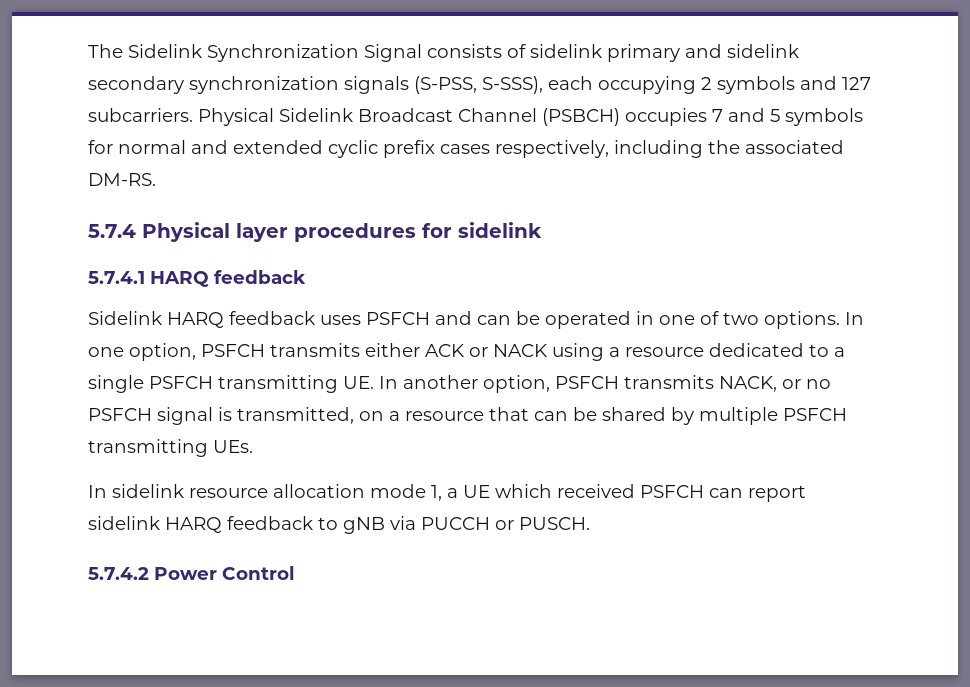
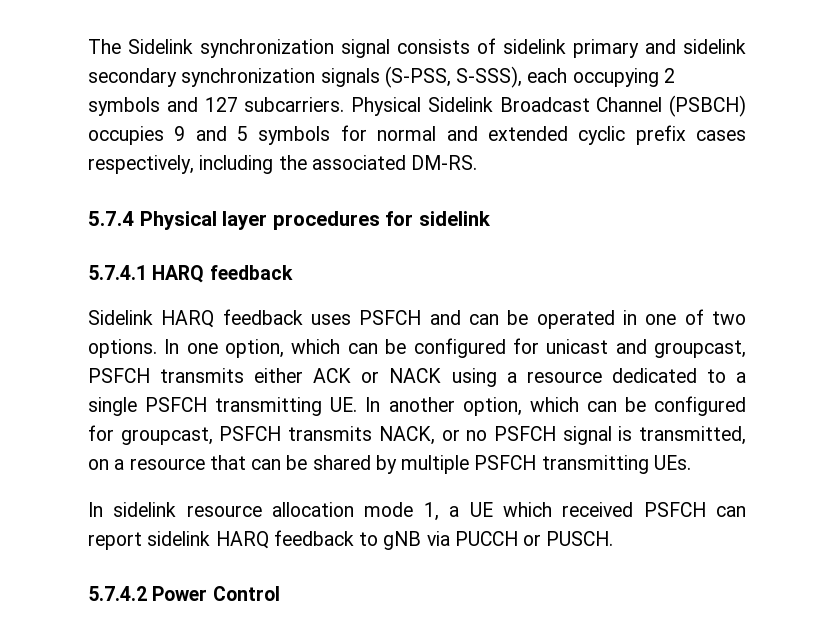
[207,44,422,62] Synchronization Signal -> [200,39,390,58] synchronization signal
[712,109,723,122] 7 -> [174,126,186,141] 9
(196, 352) none -> [291,338,747,358] which can be configured for unicast and groupcast,
(550, 384) none -> [529,396,747,416] [88,425,213,445] which can be configured for groupcast,

